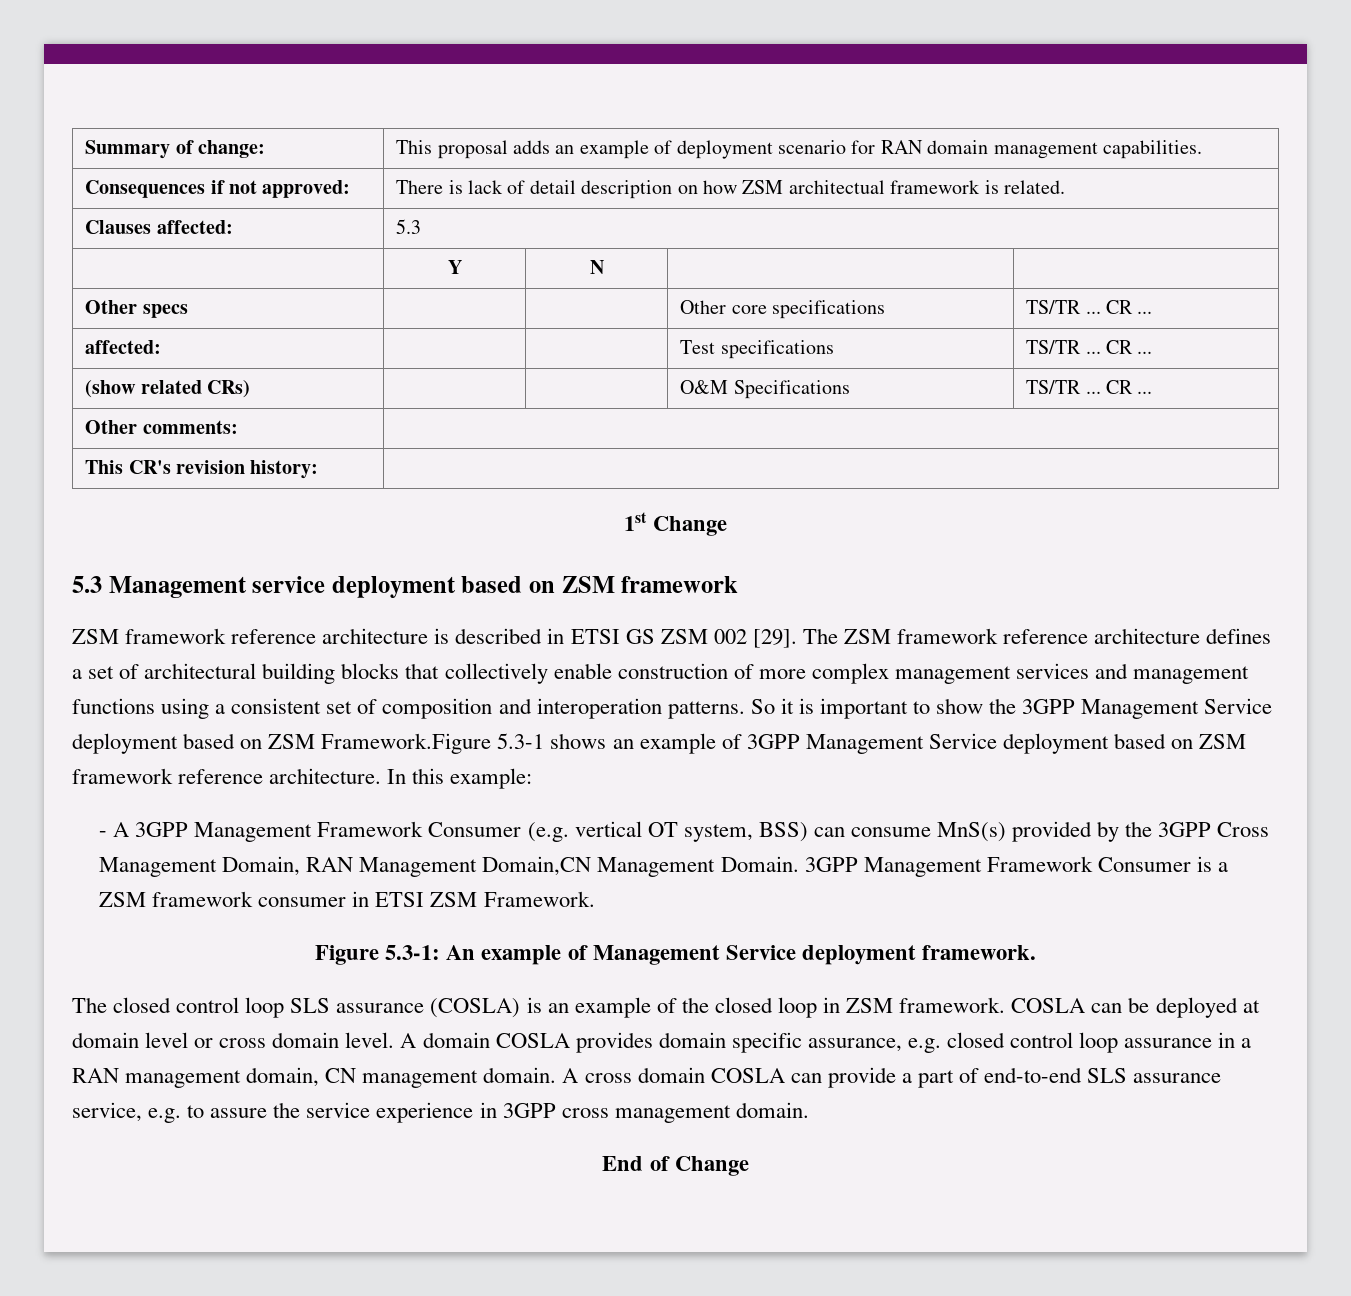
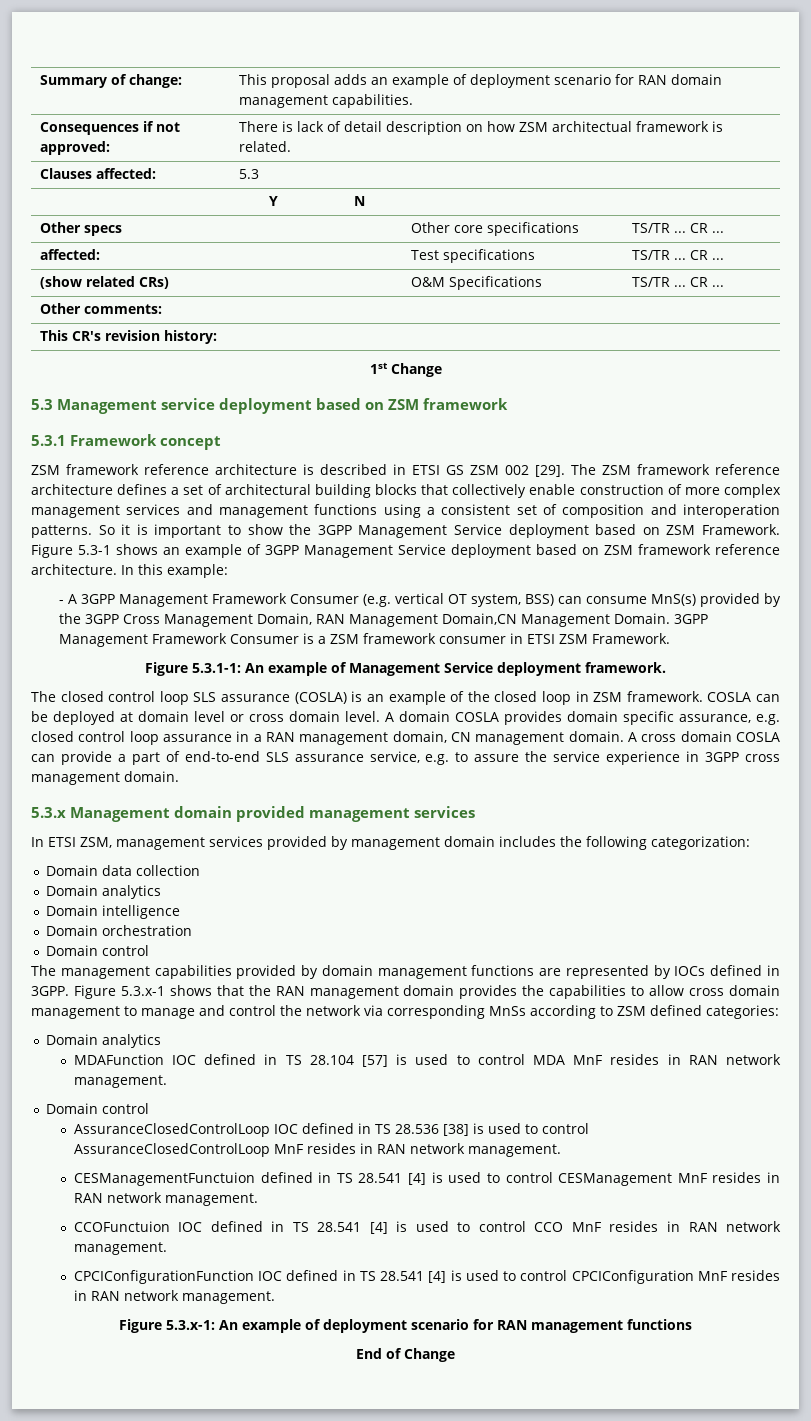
(739, 584) none -> [31,434,222,450] // 5.3.1 Framework concept
[321,733,492,754] Framework.Figure -> [702,524,781,535] [31,544,73,558] Framework. Figure
[385,945,441,960] 5.3-1: -> [192,663,241,673] 5.3.1-1:
(809, 1110) none -> [31,806,476,822] [31,836,750,850] [46,865,201,876] [46,885,162,899] [46,905,181,919] [46,925,193,936] [46,945,150,956] [31,965,780,979] [31,985,781,999] [31,1005,779,1019] [46,1034,162,1048] [73,1054,782,1067] [73,1075,167,1088] [46,1103,150,1114] [73,1123,589,1137] [73,1143,561,1157] [73,1172,781,1186] [73,1192,258,1206] [73,1221,782,1234] [73,1242,167,1255] [73,1270,781,1284] [73,1290,275,1304] [119,1319,692,1333] // 5.3.x Management domain provided management services // In ETSI ZSM, management services provided by management domain includes the following categorization: // Domain data collection // Domain analytics // Domain intelligence // Domain orchestration // Domain control // The management capabilities provided by domain management functions are represented by IOCs defined in 3GPP. Figure 5.3.x-1 shows that the RAN management domain provides the capabilities to allow cross domain management to manage and control the network via corresponding MnSs according to ZSM defined categories: // Domain analytics // MDAFunction IOC defined in TS 28.104 [57] is used to control MDA MnF resides in RAN network management. // Domain control // AssuranceClosedControlLoop IOC defined in TS 28.536 [38] is used to control AssuranceClosedControlLoop MnF resides in RAN network management. // CESManagementFunctuion defined in TS 28.541 [4] is used to control CESManagement MnF resides in RAN network management. // CCOFunctuion IOC defined in TS 28.541 [4] is used to control CCO MnF resides in RAN network management. // CPCIConfigurationFunction IOC defined in TS 28.541 [4] is used to control CPCIConfiguration MnF resides in RAN network management. // Figure 5.3.x-1: An example of deployment scenario for RAN management functions

